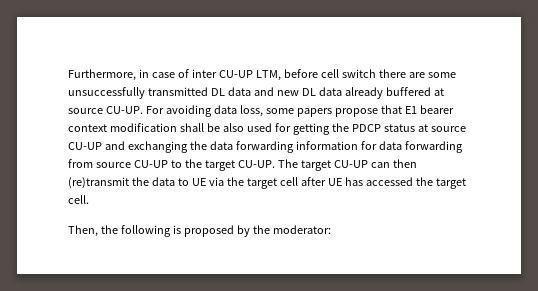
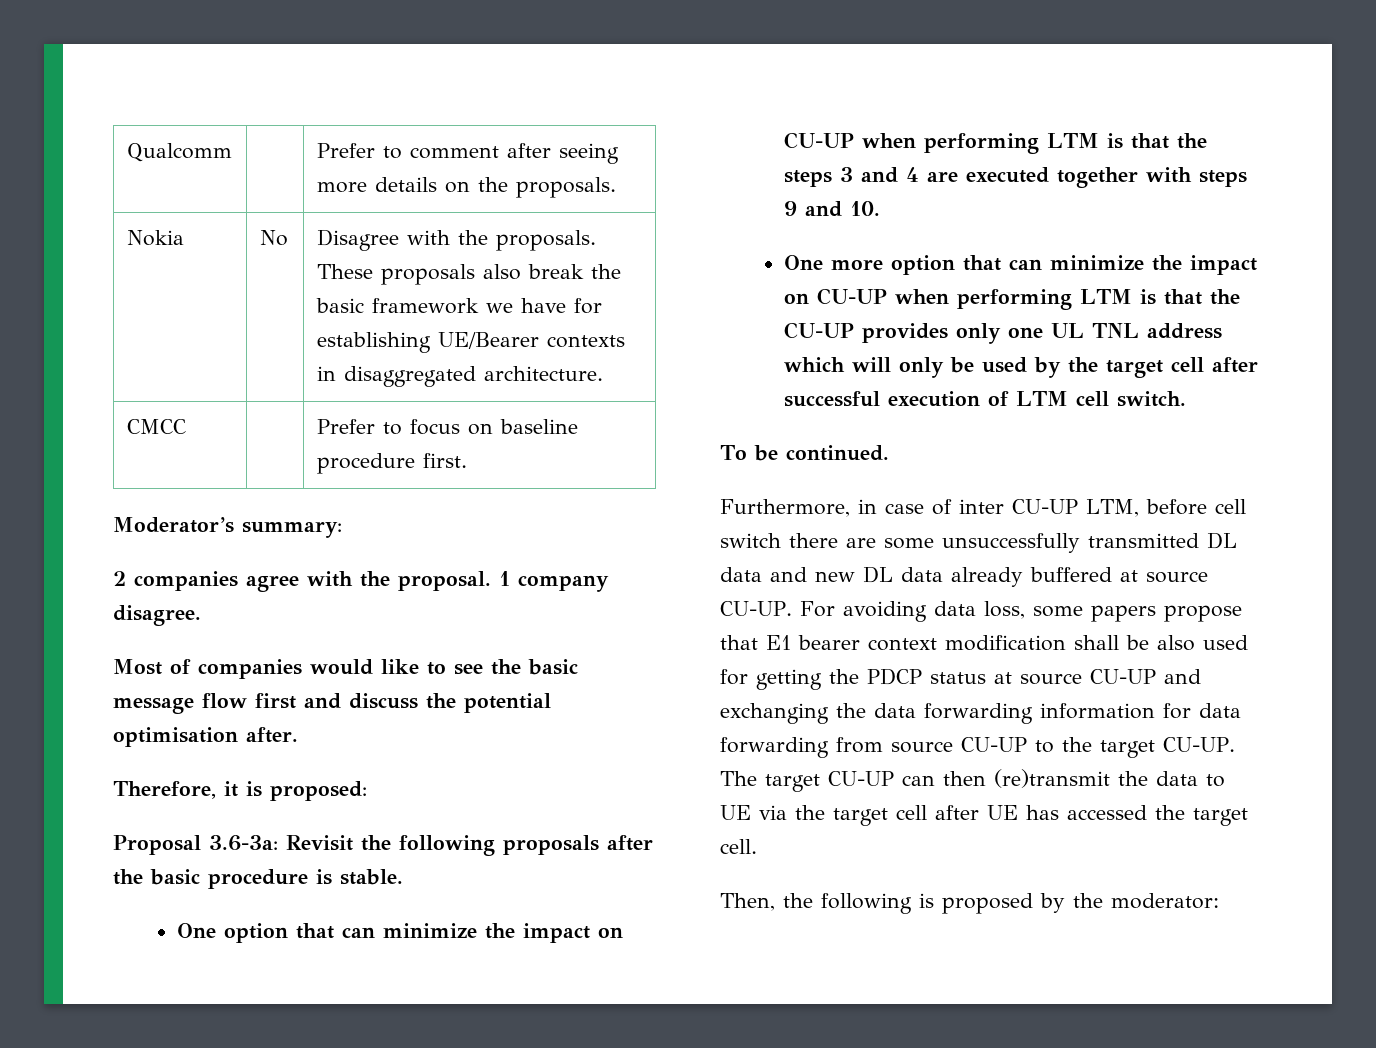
(68, 75) none -> [126,143,232,162] [316,143,619,164] [316,177,616,198] [126,230,184,246] [259,230,288,246] [316,229,596,251] [316,264,621,285] [315,298,602,314] [316,332,625,353] [316,366,603,387] [126,419,186,434] [316,419,578,435] [316,453,467,474] [113,517,342,538] [113,571,609,592] [113,605,201,626] [113,659,578,679] [113,693,551,714] [113,727,298,747] [113,781,367,801] [113,835,653,856] [113,869,403,889] [177,923,624,943] [784,132,1208,154] [784,167,1248,188] [784,201,881,217] [784,255,1258,275] [784,288,1241,310] [784,322,1223,344] [784,357,1259,378] [784,391,1187,407] [720,445,889,461] Qualcomm | | Prefer to comment after seeing more details on the proposals. // Nokia | No | Disagree with the proposals. These proposals also break the basic framework we have for establishing UE/Bearer contexts in disaggregated architecture. // CMCC | | Prefer to focus on baseline procedure first. // Moderator’s summary: // 2 companies agree with the proposal. 1 company disagree. // Most of companies would like to see the basic message flow first and discuss the potential optimisation after. // Therefore, it is proposed: // Proposal 3.6-3a: Revisit the following proposals after the basic procedure is stable. // One option that can minimize the impact on CU-UP when performing LTM is that the steps 3 and 4 are executed together with steps 9 and 10. // One more option that can minimize the impact on CU-UP when performing LTM is that the CU-UP provides only one UL TNL address which will only be used by the target cell after successful execution of LTM cell switch. // To be continued. //

